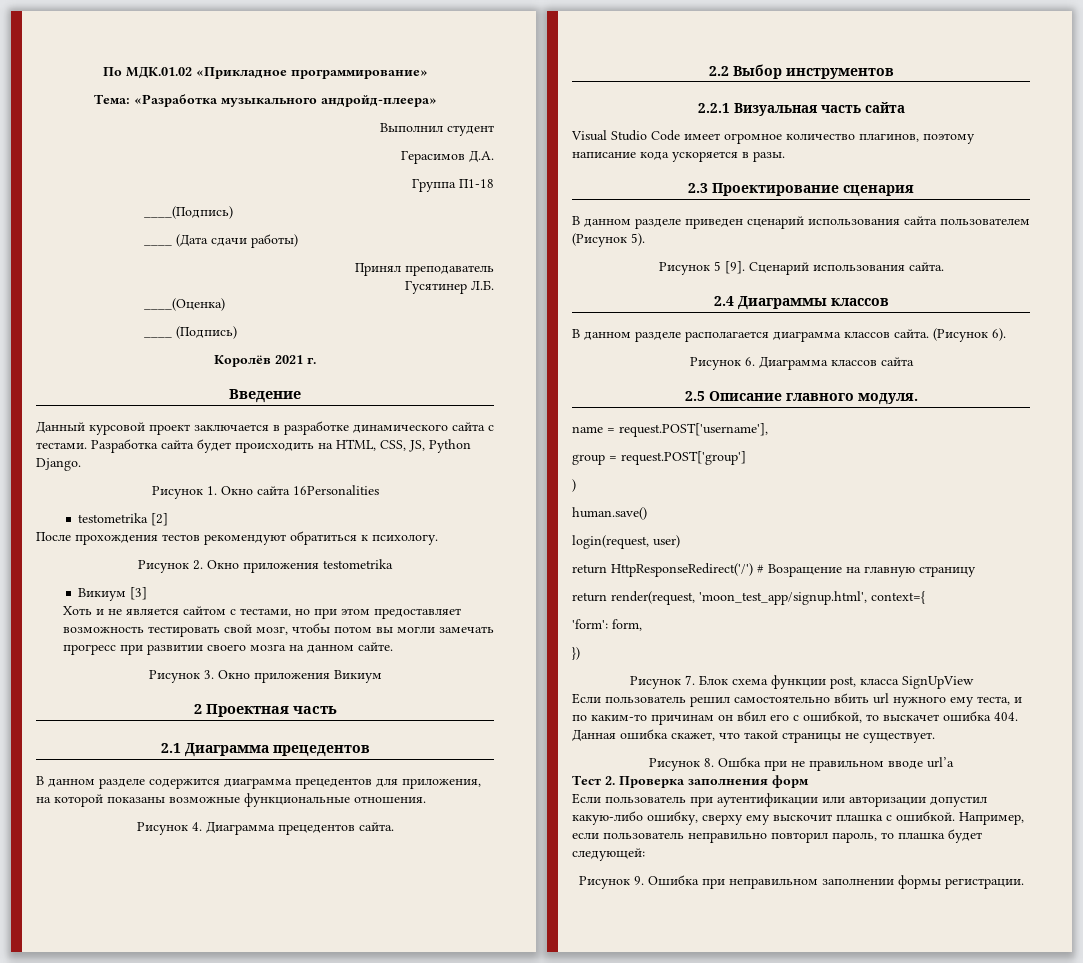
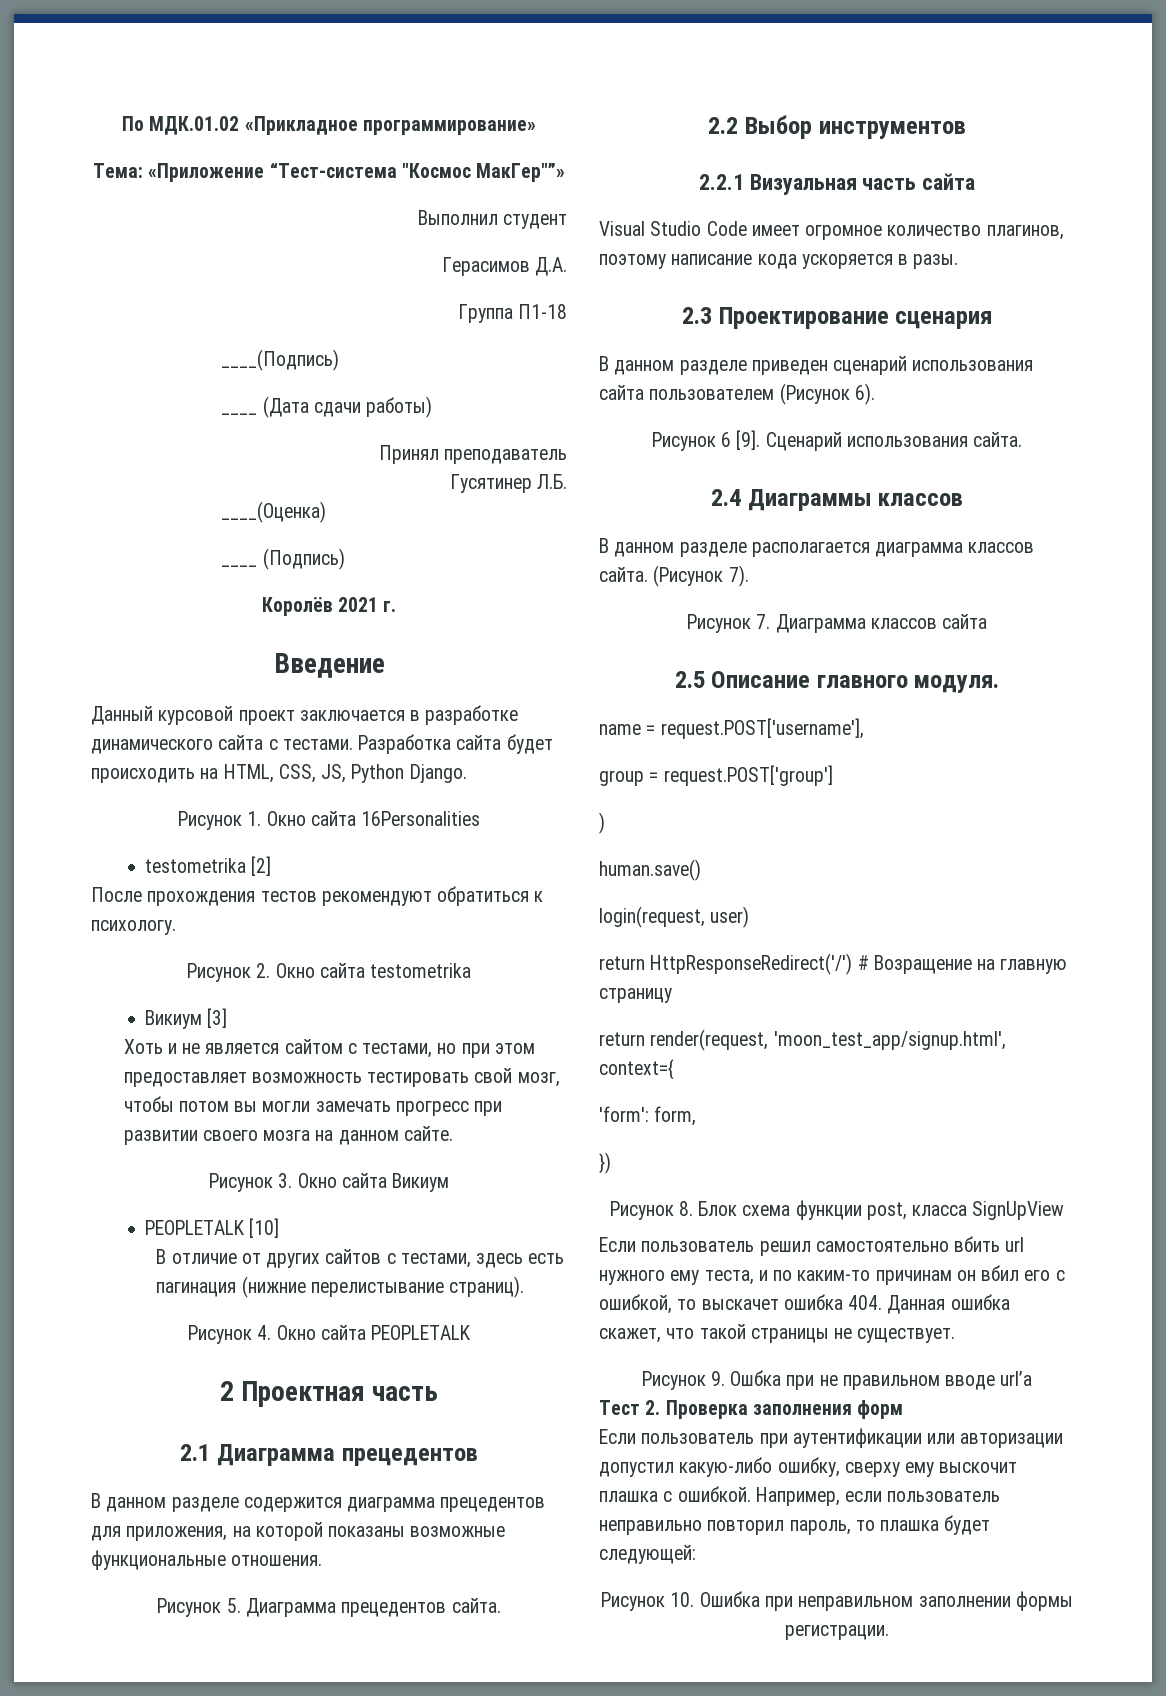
[133,94,437,107] «Разработка музыкального андройд-плеера» -> [148,162,566,182] «Приложение “Тест-система "Космос МакГер"”»
[243,562,319,573] приложения -> [319,963,365,978] сайта
[253,670,382,683] приложения Викиум -> [341,1173,450,1192] [145,1218,280,1238] [156,1249,565,1268] [156,1276,525,1298] [187,1325,472,1344] сайта Викиум // PEOPLETALK [10] // В отличие от других сайтов с тестами, здесь есть пагинация (нижние перелистывание страниц). // Рисунок 4. Окно сайта PEOPLETALK
[191,822,202,831] 4. -> [226,1598,241,1613] 5.
[631,233,645,246] [658,261,721,275] 5). // Рисунок 5 -> [854,383,875,405] [651,432,732,451] 6). // Рисунок 6
[992,328,1006,341] [689,357,755,370] 6). // Рисунок 6. -> [728,565,749,587] [686,614,771,633] 7). // Рисунок 7.
[684,675,695,685] 7. -> [678,1201,693,1216] 8.
[704,758,714,767] 8. -> [710,1371,725,1386] 9.
[633,876,644,885] 9. -> [670,1592,695,1607] 10.

